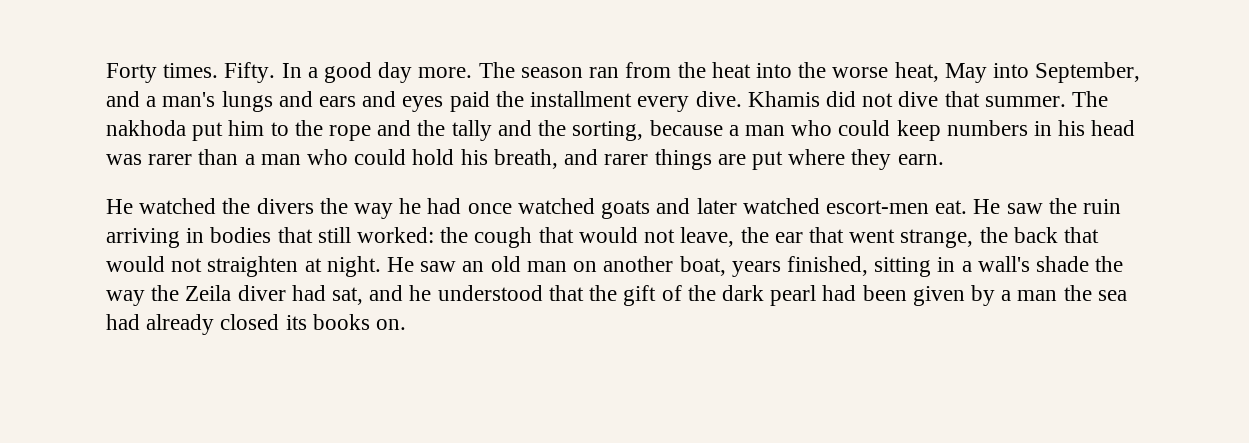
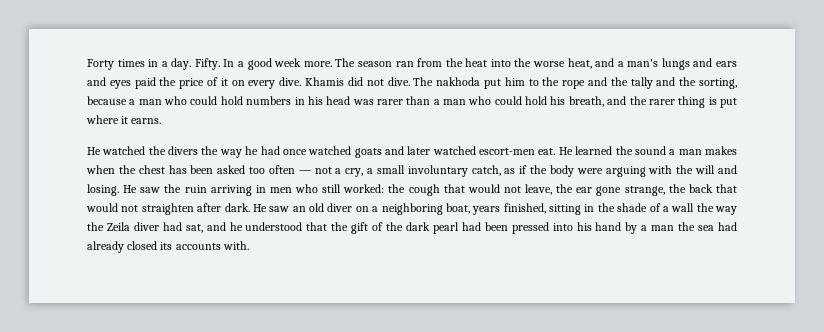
[163,63,219,78] times. -> [117,58,192,70] times in a day.
[378,62,413,83] day -> [274,58,302,67] week
[944,62,1141,83] May into September, -> (592, 63) none
[530,91,633,107] installment -> [179,77,245,89] price of it on
[898,91,1066,107] dive that summer. -> [387,77,410,86] dive.
[896,120,941,141] keep -> [220,96,243,105] hold
[604,149,944,170] rarer things are put where they earn. -> [629,96,738,108] [86,115,162,124] the rarer thing is put where it earns.
(1001, 206) none -> [575,146,738,155] [86,165,737,177] [87,184,138,196] learned the sound a man makes when the chest has been asked too often — not a cry, a small involuntary catch, as if the body were arguing with the will and losing. He
[210,227,313,243] bodies that -> [269,184,319,193] men who
[808,227,896,243] that went -> [596,186,622,196] gone
[304,256,381,277] at night. -> [197,203,250,212] after dark.
[526,256,674,272] man on another -> [327,203,443,215] diver on a neighboring
[961,256,1089,272] a wall's shade -> [597,203,695,212] the shade of a wall
[912,286,965,306] given -> [511,222,622,234] pressed into his hand
[312,314,407,330] books on. -> [175,241,249,250] accounts with.

